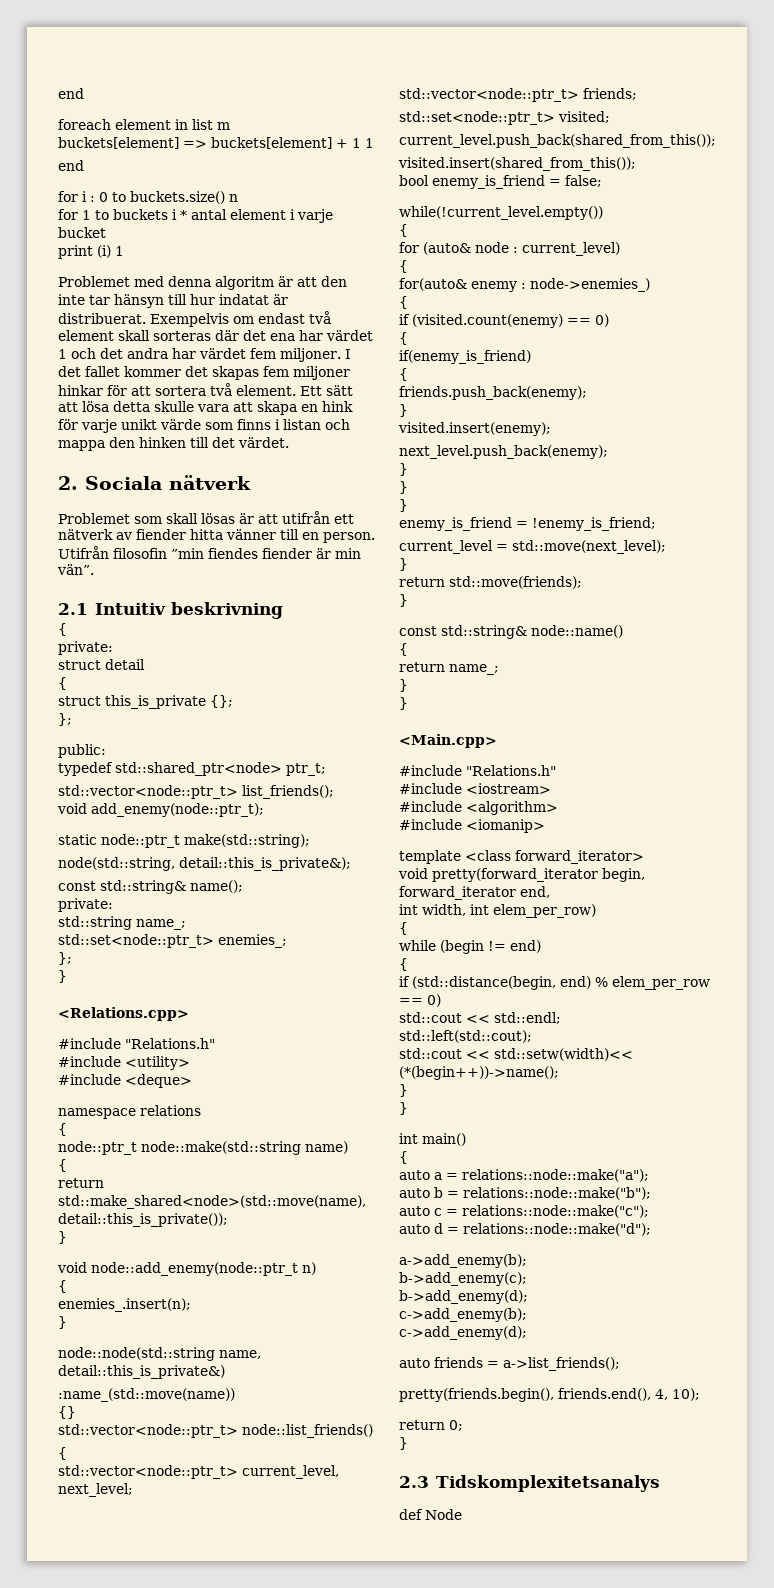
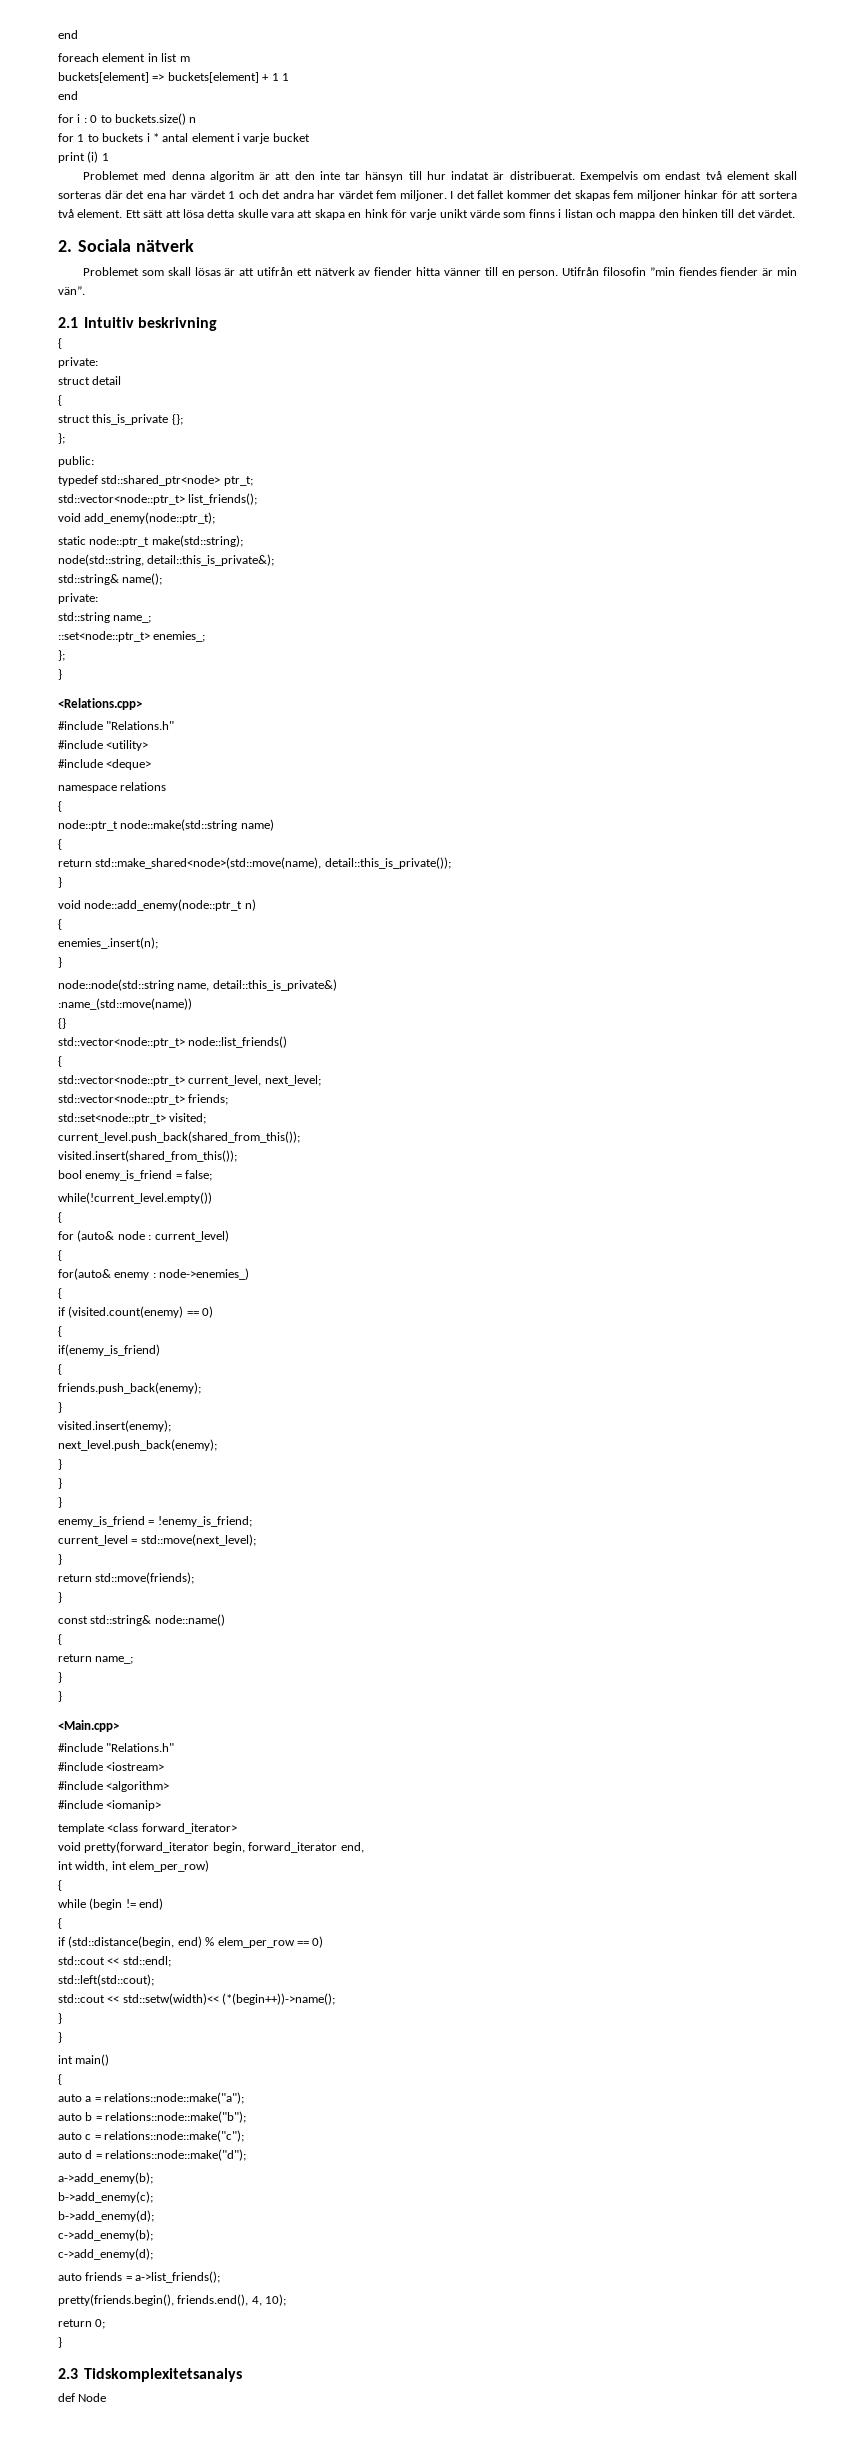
[58,881,96,891] const -> (275, 560) none
[58,934,214,948] std::set<node::ptr_t> -> [58,631,150,642] ::set<node::ptr_t>

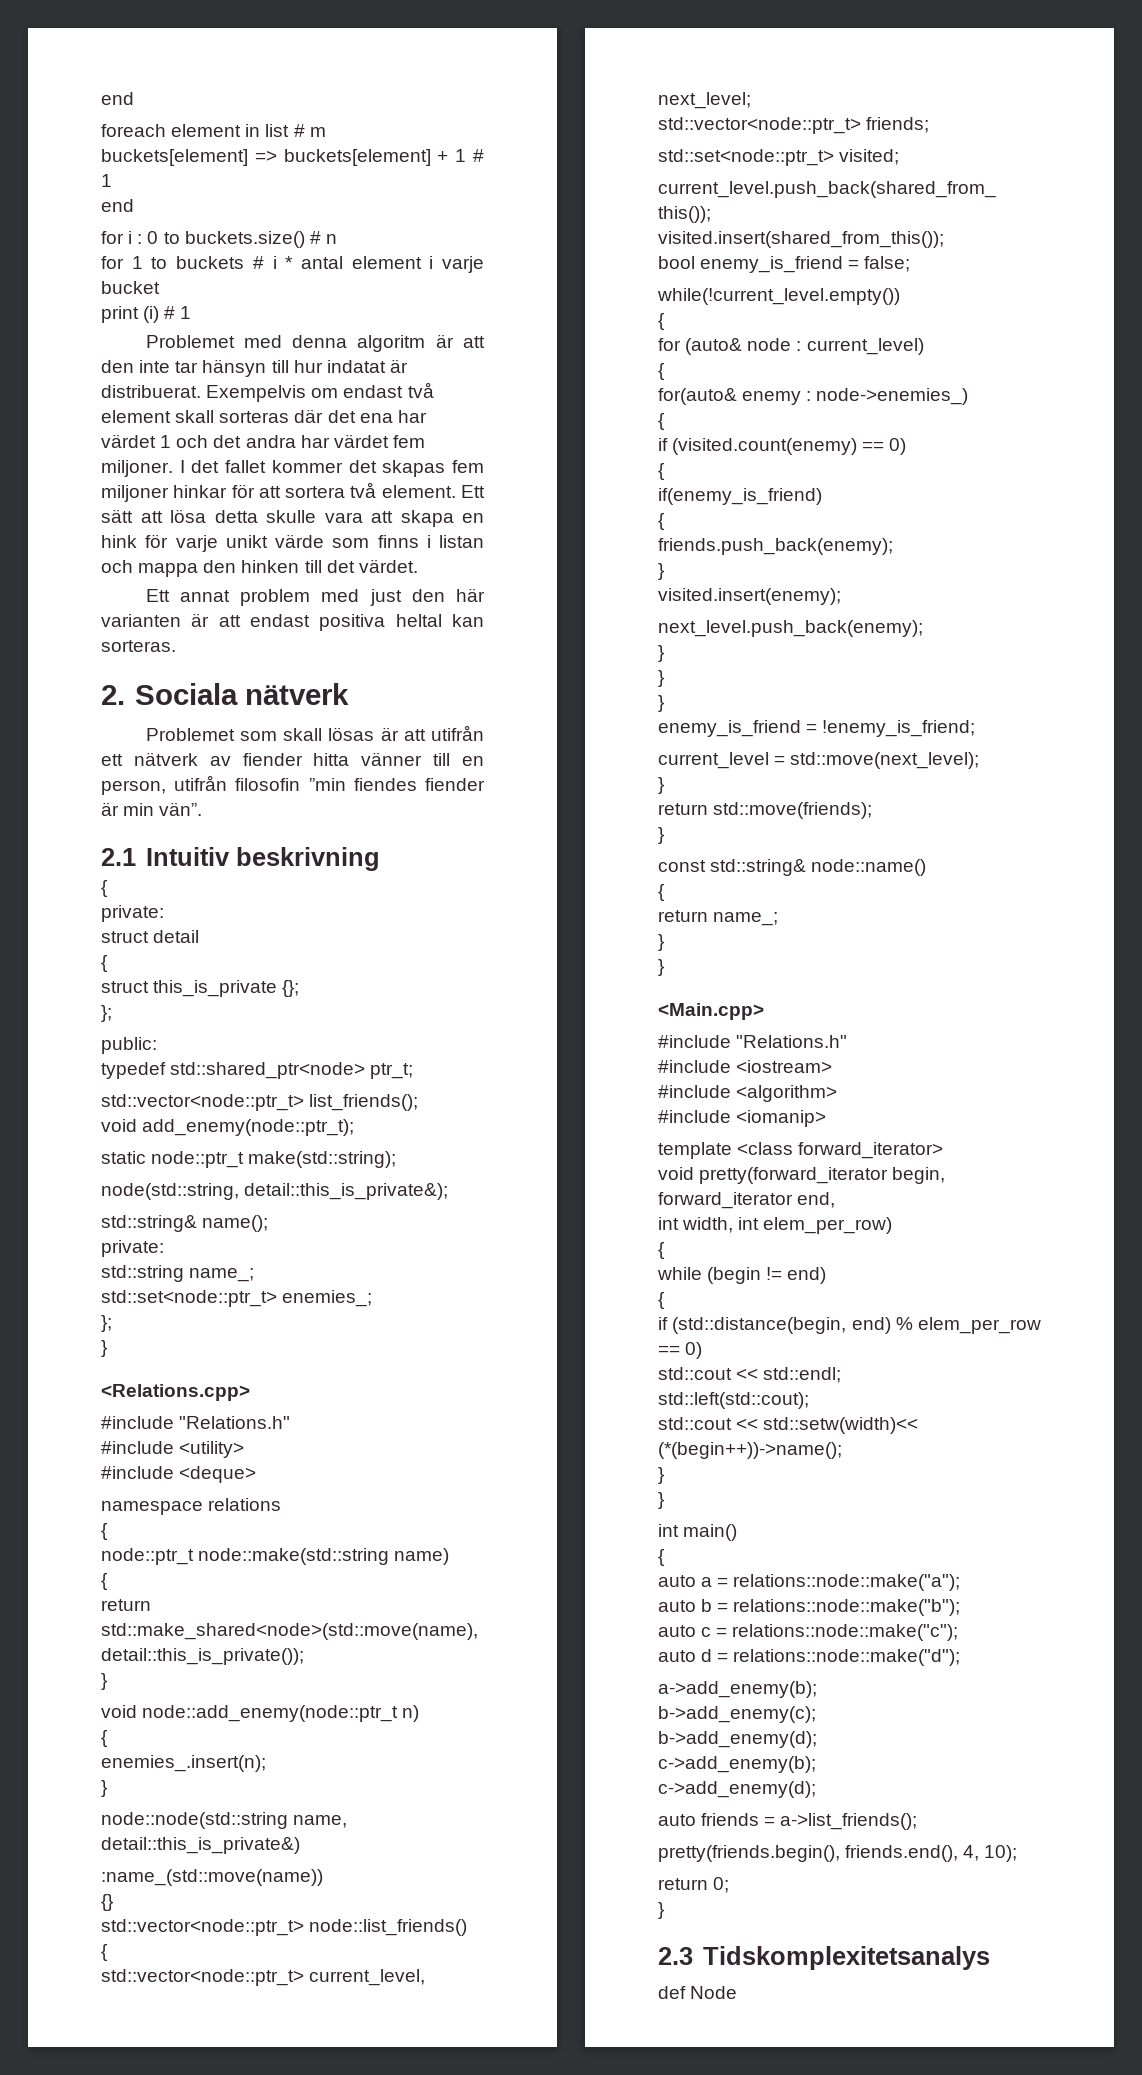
(178, 57) none -> [293,124,305,137] #
(279, 77) none -> [473,149,485,162] #
(186, 119) none -> [309,231,321,244] #
(144, 137) none -> [252,256,264,269] #
(99, 157) none -> [164,306,176,319] #
(796, 213) none -> [145,588,485,606] [101,613,484,631] [101,640,176,652] // Ett annat problem med just den här varianten är att endast positiva heltal kan sorteras.
[518,267,600,278] person. Utifrån -> [101,775,228,795] person, utifrån
[58,631,150,642] ::set<node::ptr_t> -> [101,1290,277,1307] std::set<node::ptr_t>

